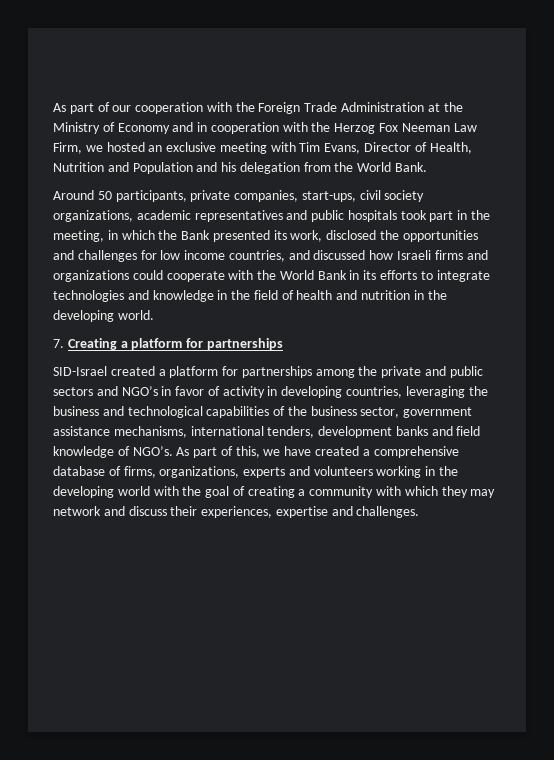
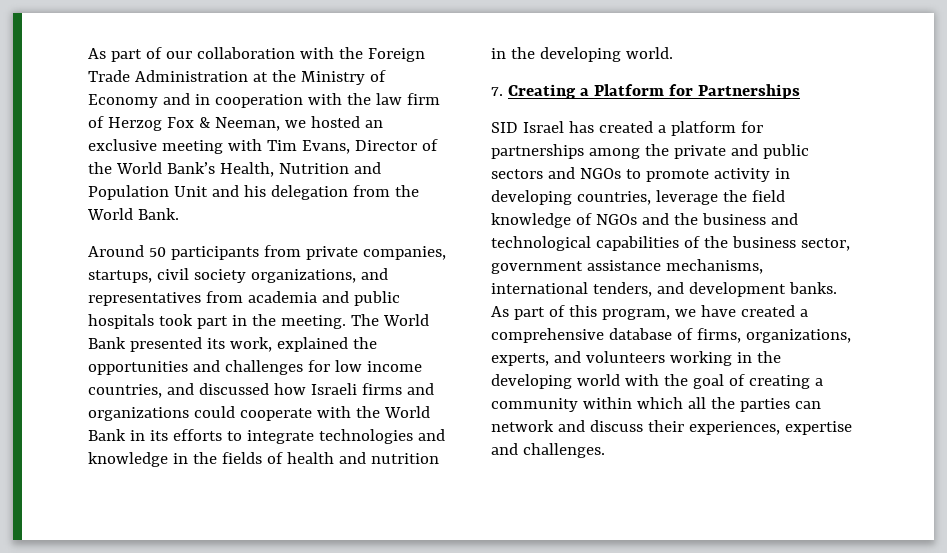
[135,102,204,114] cooperation -> [196,47,295,59] collaboration
[334,123,477,134] [53,142,82,154] Herzog Fox Neeman Law Firm, -> [375,93,440,105] [88,116,280,131] law firm of Herzog Fox & Neeman,
(427, 147) none -> [88,162,215,174] the World Bank’s
(193, 168) none -> [173,186,208,197] Unit
[115,190,187,202] participants, -> [170,245,301,260] participants from
[301,191,356,202] start-ups, -> [88,270,152,283] startups,
[136,210,283,222] academic representatives -> [360,268,388,280] [88,291,317,306] and representatives from academia
[53,230,178,242] meeting, in which the -> [280,314,429,329] meeting. The World
[326,230,377,240] disclosed -> [276,337,348,352] explained
[253,290,278,300] field -> [221,452,262,464] fields
[131,338,283,350] [53,366,107,376] platform for partnerships // SID-Israel -> [593,84,800,99] [491,121,594,133] Platform for Partnerships // SID Israel has
[121,386,465,398] NGO’s in favor of activity in developing countries, leveraging -> [579,168,790,182] [491,190,785,205] [491,213,669,228] NGOs to promote activity in developing countries, leverage the field knowledge of NGOs and
[318,426,481,438] [53,446,260,458] development banks and field knowledge of NGO’s. As part of this, -> [656,282,837,297] [491,305,670,320] and development banks. As part of this program,
[243,467,286,478] experts -> [491,353,549,366] experts,
[376,486,496,498] with which they may -> [582,397,821,412] within which all the parties can

